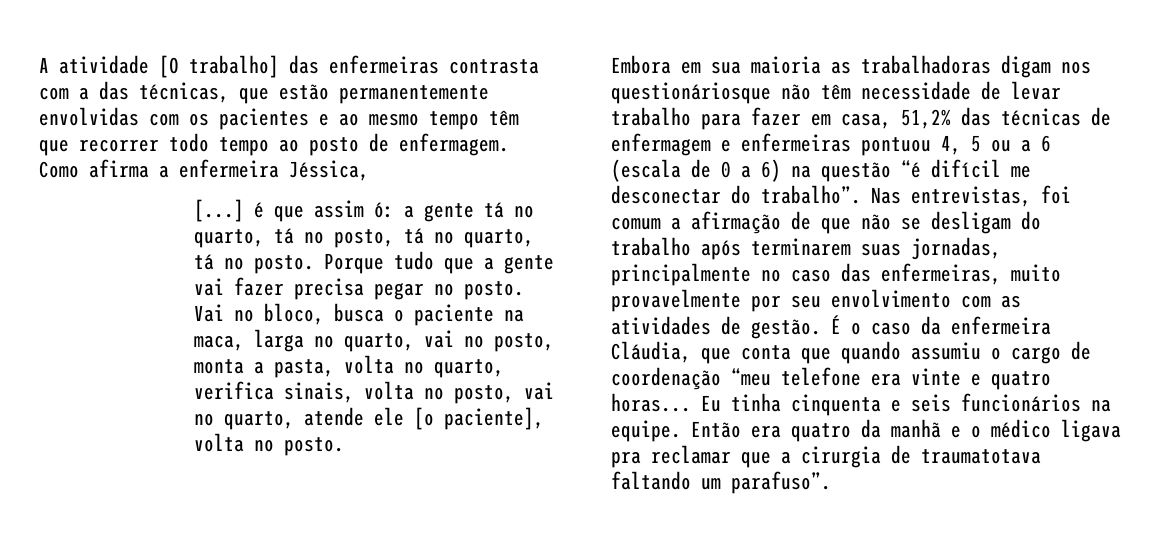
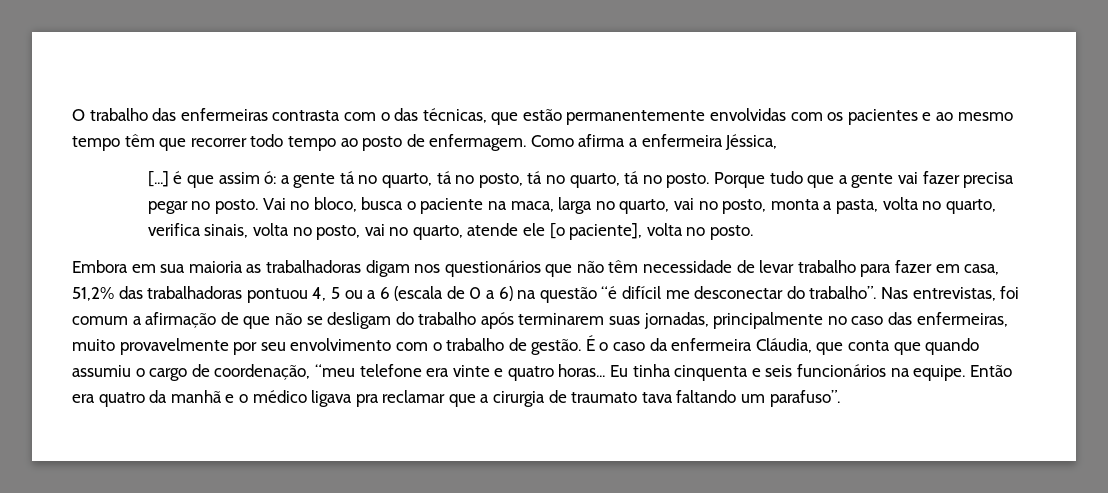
[39,55,279,78] A atividade [O trabalho] -> [72,108,148,121] O trabalho
[79,87,89,100] a -> [380,112,390,121] o
[611,82,771,104] questionáriosque -> [444,260,573,277] questionários que
[1001,107,1111,126] [611,133,851,156] técnicas de enfermagem e enfermeiras -> [147,286,243,299] trabalhadoras
[1001,295,1021,308] [611,316,711,335] as atividades -> [432,338,505,351] o trabalho
[611,367,721,390] coordenação -> [214,364,311,380] coordenação,
[921,449,1041,464] traumatotava -> [571,392,673,403] traumato tava

